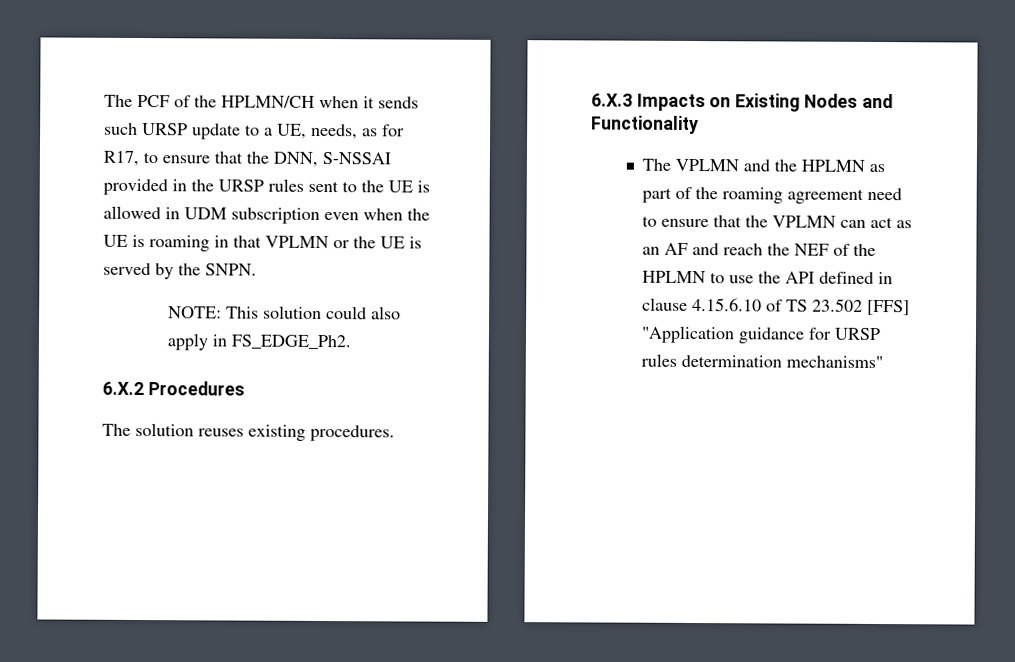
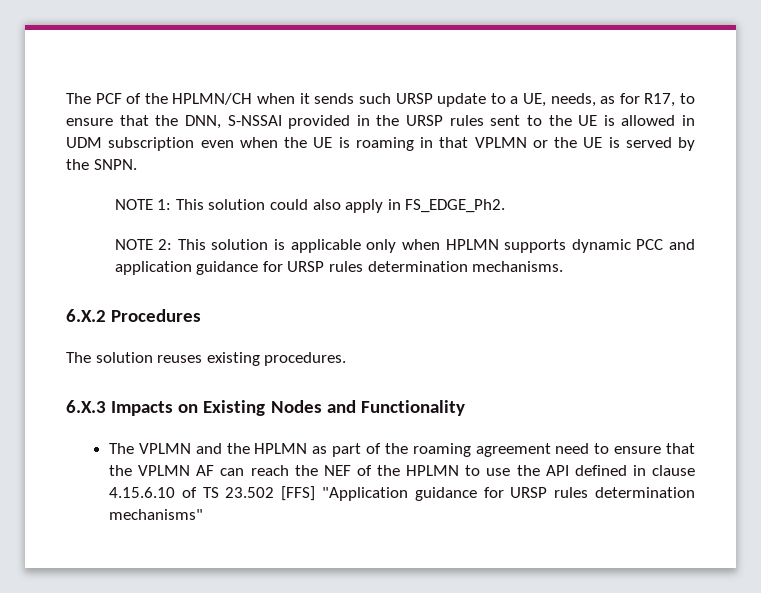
[168,306,223,319] NOTE: -> [114,199,172,210] NOTE 1:
(352, 342) none -> [114,239,695,253] [114,261,564,275] // NOTE 2: This solution is applicable only when HPLMN supports dynamic PCC and application guidance for URSP rules determination mechanisms.
[840,216,913,229] [642,242,720,256] can act as an AF and -> [196,465,245,476] AF can

